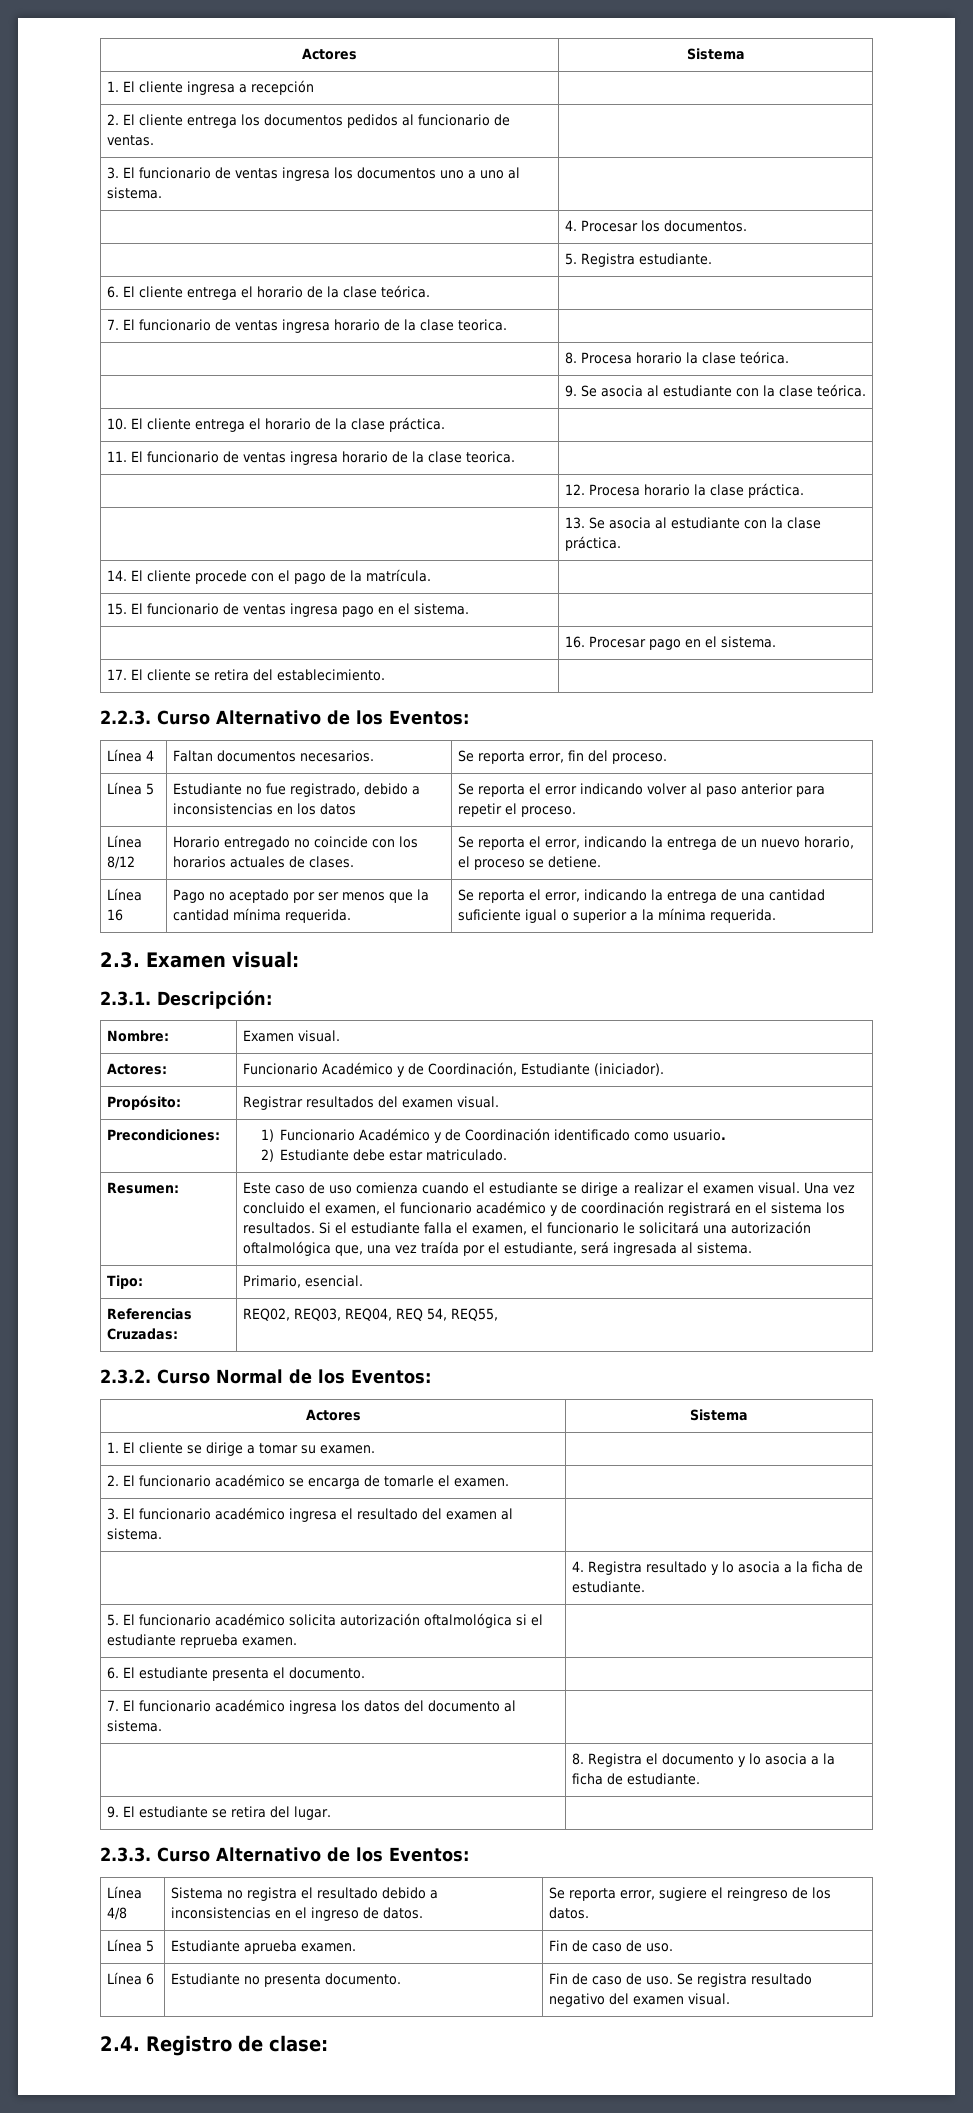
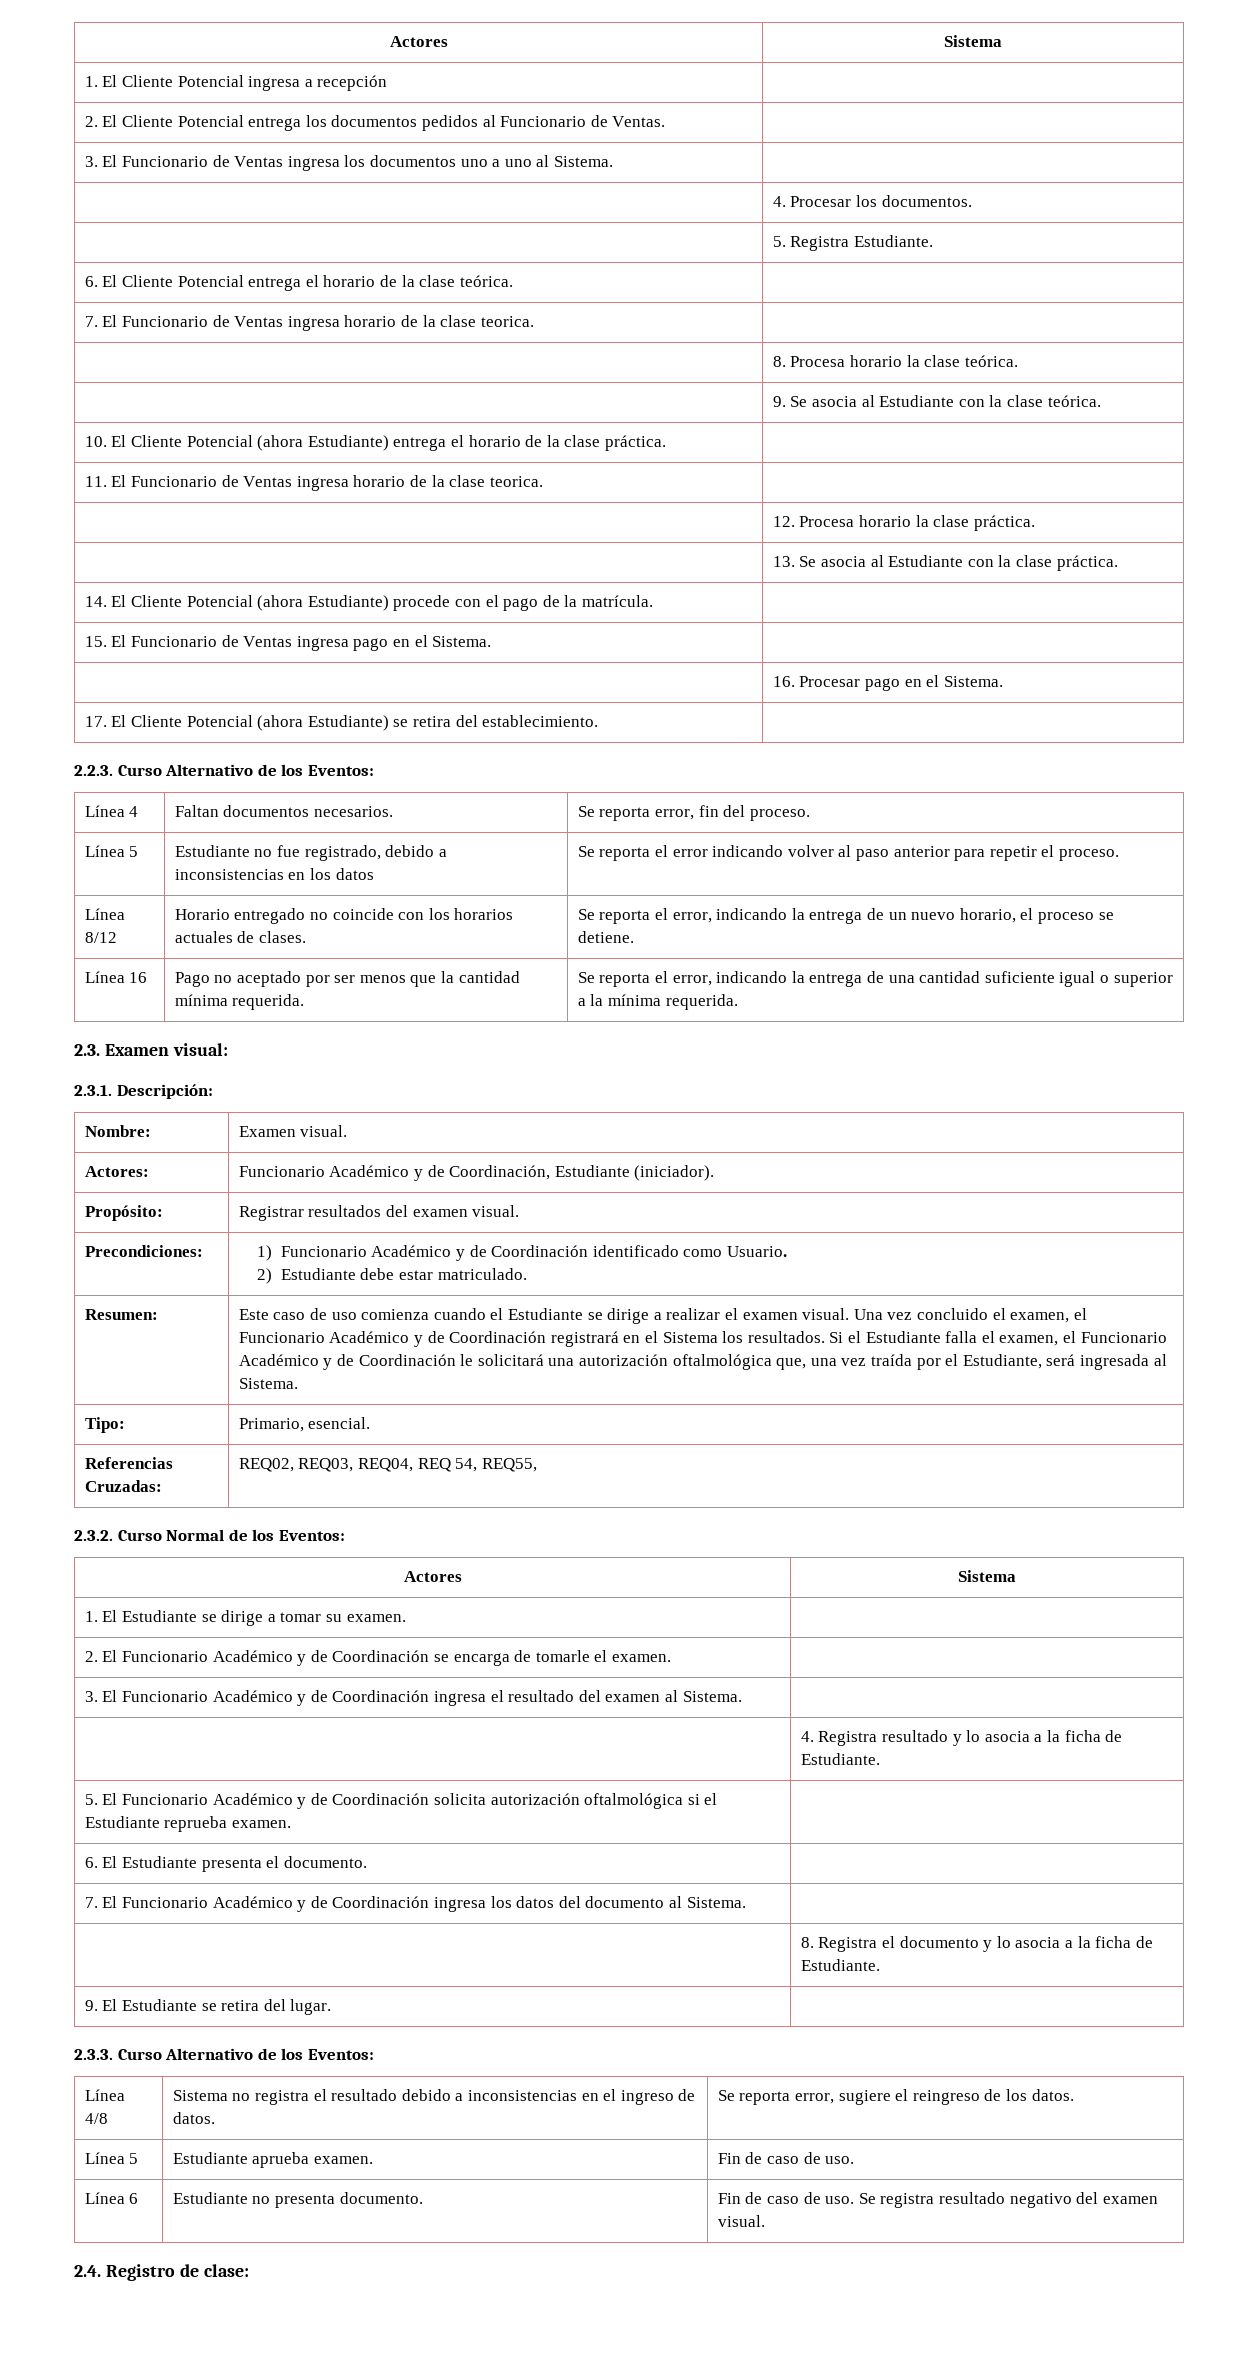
[302,48,357,60] [686,48,745,60] [106,81,183,93] Actores | Sistema // 1. El cliente -> [389,36,448,47] [943,35,1002,47] [84,75,244,87] Actores | Sistema // 1. El Cliente Potencial
[138,114,183,126] cliente -> [122,115,244,127] Cliente Potencial
[417,114,510,126] [106,135,154,146] [106,167,278,179] funcionario de ventas. | // 3. El funcionario de ventas -> [500,115,666,127] [84,155,284,167] Funcionario de Ventas. | // 3. El Funcionario de Ventas
[106,187,162,199] sistema. -> [553,156,613,167] Sistema.
[638,253,712,265] [106,286,183,298] estudiante. // 6. El cliente -> [854,235,934,247] [84,275,244,287] Estudiante. // 6. El Cliente Potencial
[138,319,278,331] funcionario de ventas -> [122,315,284,327] Funcionario de Ventas
[662,385,732,397] estudiante -> [879,395,955,407] Estudiante
[146,418,191,430] cliente -> [131,435,389,451] Cliente Potencial (ahora Estudiante)
[146,451,286,463] funcionario de ventas -> [131,475,293,487] Funcionario de Ventas
[670,517,740,529] estudiante -> [888,555,964,567] Estudiante
[146,570,191,582] cliente -> [131,595,389,611] Cliente Potencial (ahora Estudiante)
[146,603,286,615] funcionario de ventas -> [131,635,293,647] Funcionario de Ventas
[413,603,469,615] sistema. -> [432,636,492,647] Sistema.
[720,636,776,648] sistema. -> [943,676,1003,687] Sistema.
[146,669,191,681] cliente -> [131,715,389,731] Cliente Potencial (ahora Estudiante)
[673,1129,727,1141] usuario. -> [726,1246,787,1257] Usuario.
[488,1182,558,1194] estudiante -> [508,1308,584,1320] Estudiante
[399,1201,664,1216] funcionario académico y de coordinación -> [238,1331,547,1347] Funcionario Académico y de Coordinación
[770,1202,822,1214] sistema -> [662,1332,718,1343] Sistema
[350,1222,420,1234] estudiante -> [865,1331,941,1343] Estudiante
[546,1222,619,1234] funcionario -> [1080,1332,1167,1343] [238,1354,456,1370] Funcionario Académico y de Coordinación
[503,1242,577,1255] estudiante, -> [962,1354,1042,1369] Estudiante,
[696,1242,752,1254] sistema. -> [238,1378,298,1389] Sistema.
[138,1442,183,1454] cliente -> [122,1610,198,1622] Estudiante
[138,1474,285,1487] funcionario académico -> [122,1650,430,1666] Funcionario Académico y de Coordinación
[138,1507,285,1520] funcionario académico -> [122,1690,430,1706] Funcionario Académico y de Coordinación
[106,1528,162,1540] sistema. -> [682,1691,742,1702] Sistema.
[571,1581,645,1593] estudiante. -> [800,1753,880,1765] Estudiante.
[138,1613,285,1626] funcionario académico -> [122,1793,430,1809] Funcionario Académico y de Coordinación
[106,1634,176,1646] estudiante -> [84,1816,160,1828] Estudiante
[138,1667,208,1679] estudiante -> [122,1856,198,1868] Estudiante
[138,1699,285,1712] funcionario académico -> [122,1896,430,1912] Funcionario Académico y de Coordinación
[106,1720,162,1732] sistema. -> [686,1897,746,1908] Sistema.
[626,1773,700,1785] estudiante. -> [800,1959,880,1971] Estudiante.
[138,1806,208,1818] estudiante -> [122,1999,198,2011] Estudiante

